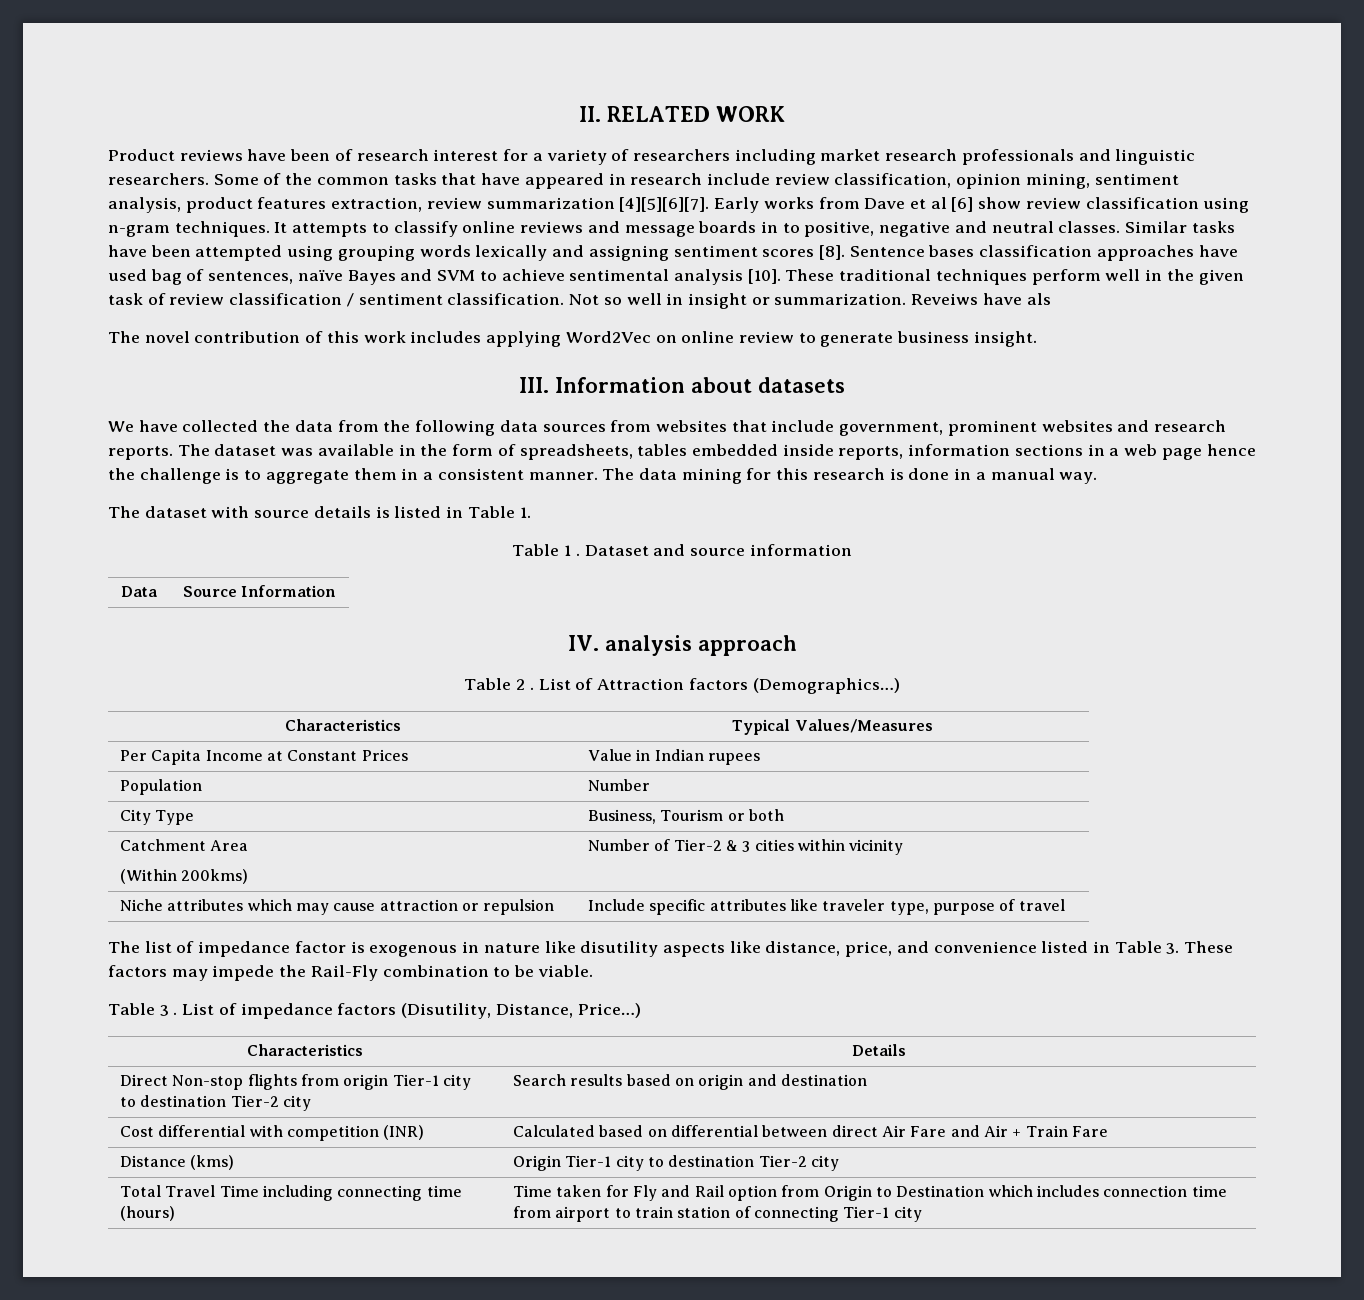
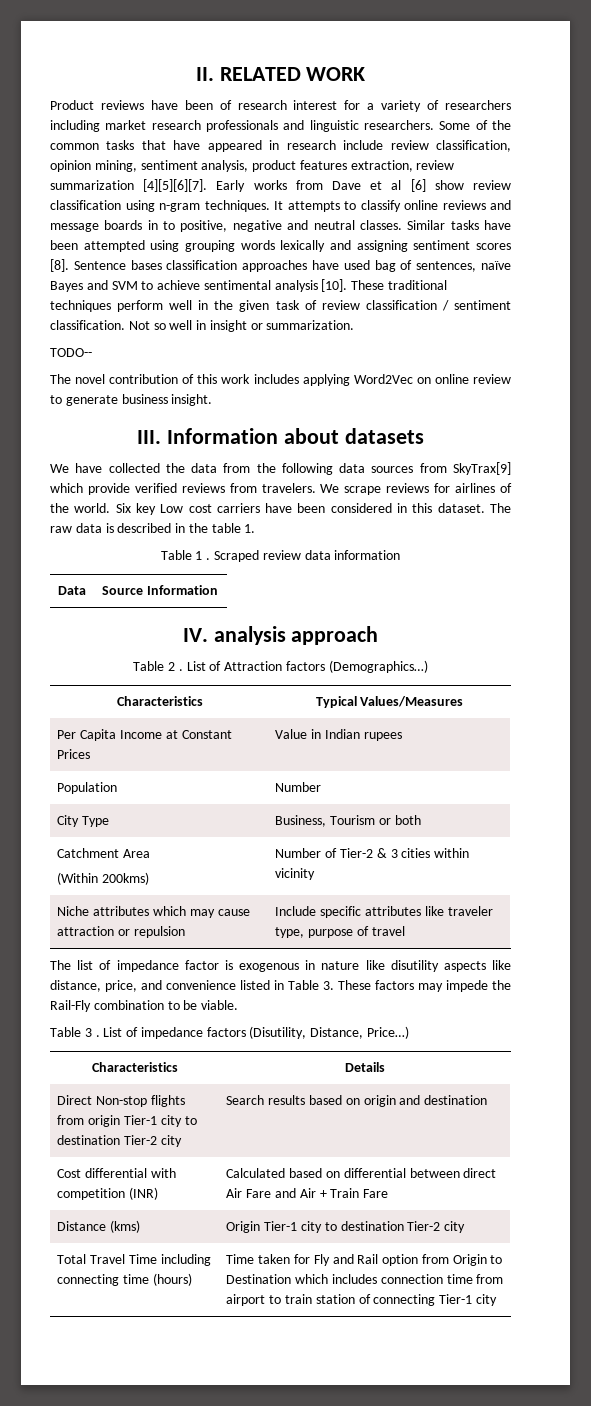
[911,293,1051,305] Reveiws have als -> [50,348,92,357] // TODO--
[655,420,1227,436] [108,444,1256,460] [108,468,1098,484] [108,506,515,518] websites that include government, prominent websites and research reports. The dataset was available in the form of spreadsheets, tables embedded inside reports, information sections in a web page hence the challenge is to aggregate them in a consistent manner. The data mining for this research is done in a manual way. // The dataset with source details is listed in Table -> [452,462,511,475] [50,483,512,495] [50,503,512,515] [50,523,241,533] SkyTrax[9] which provide verified reviews from travelers. We scrape reviews for airlines of the world. Six key Low cost carriers have been considered in this dataset. The raw data is described in the table
[584,544,745,556] Dataset and source -> [214,550,331,562] Scraped review data

